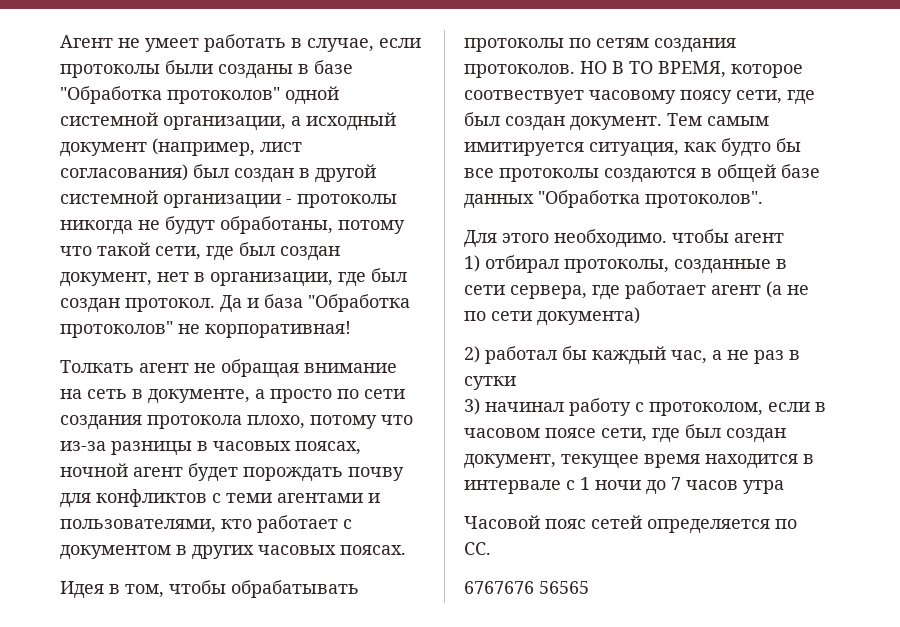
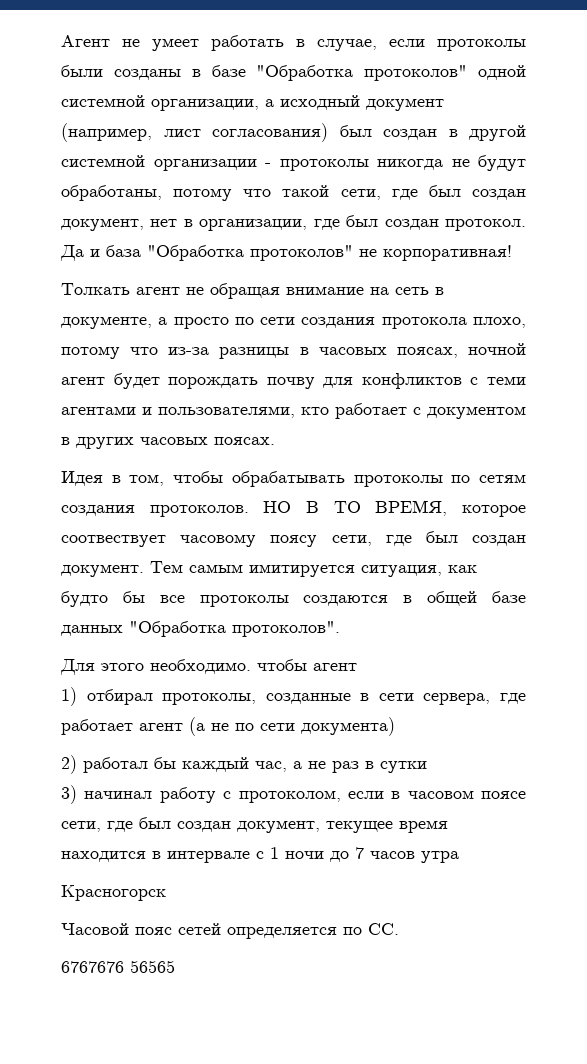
(784, 487) none -> [61,885,166,901] // Красногорск

